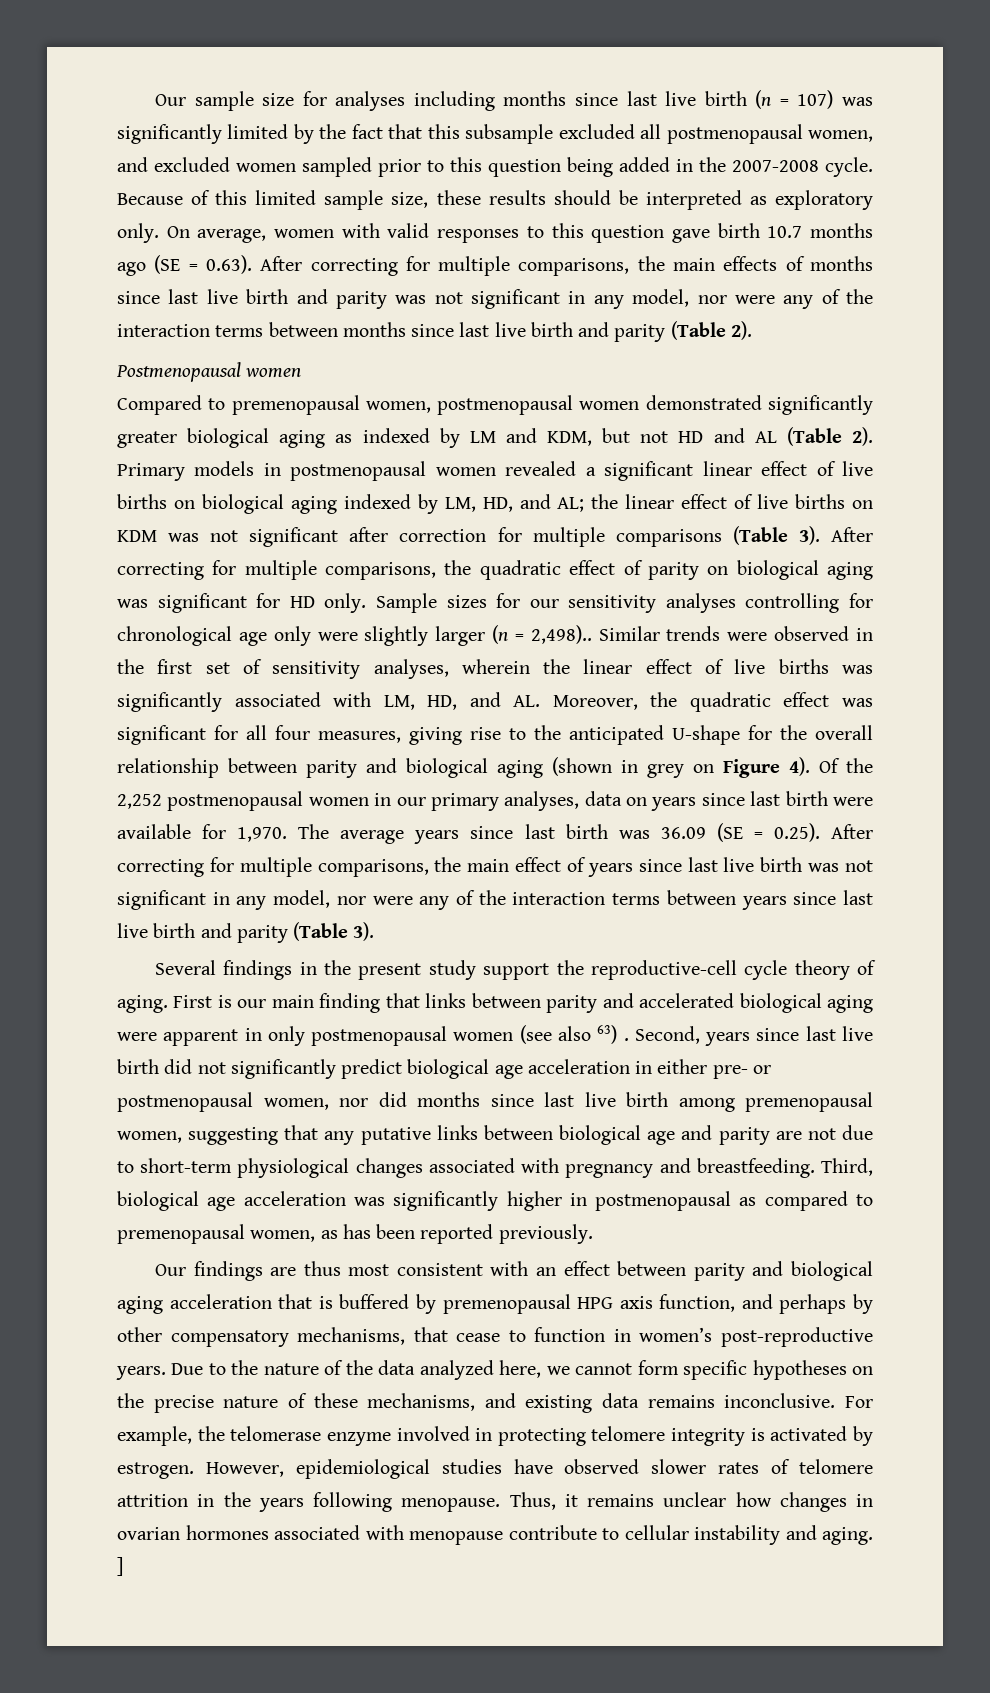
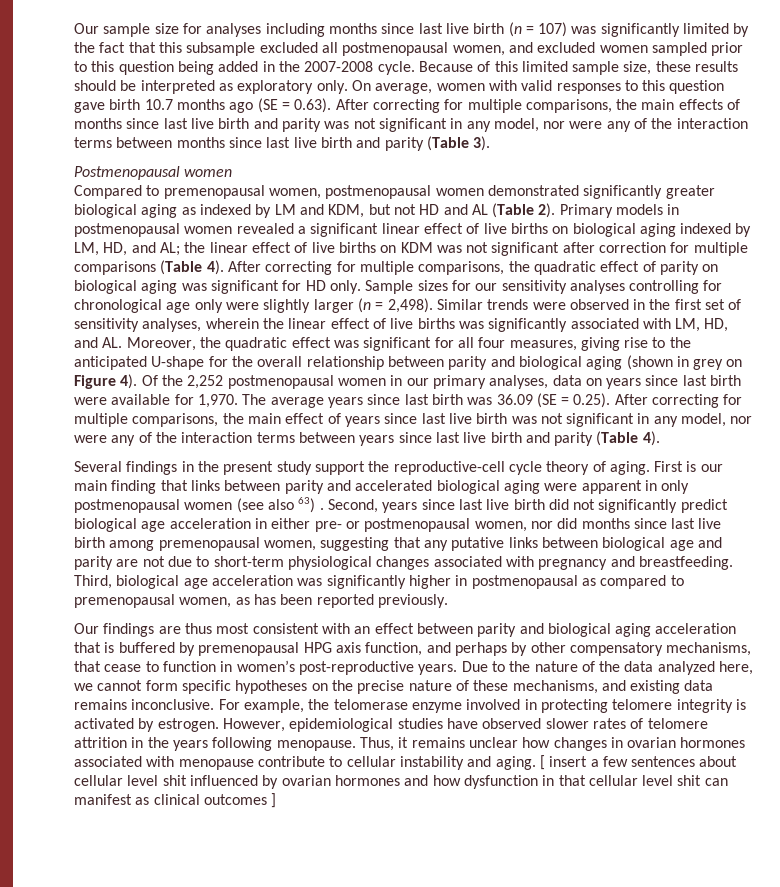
[730,321,752,340] 2). -> [473,136,491,151] 3).
[798,526,820,545] 3). -> [206,260,224,275] 4).
[530,625,592,644] 2,498).. -> [387,298,433,313] 2,498).
[353,922,375,941] 3). -> [642,431,660,446] 4).
(873, 1536) none -> [539,755,738,770] [74,775,728,789] [74,794,267,805] [ insert a few sentences about cellular level shit influenced by ovarian hormones and how dysfunction in that cellular level shit can manifest as clinical outcomes

